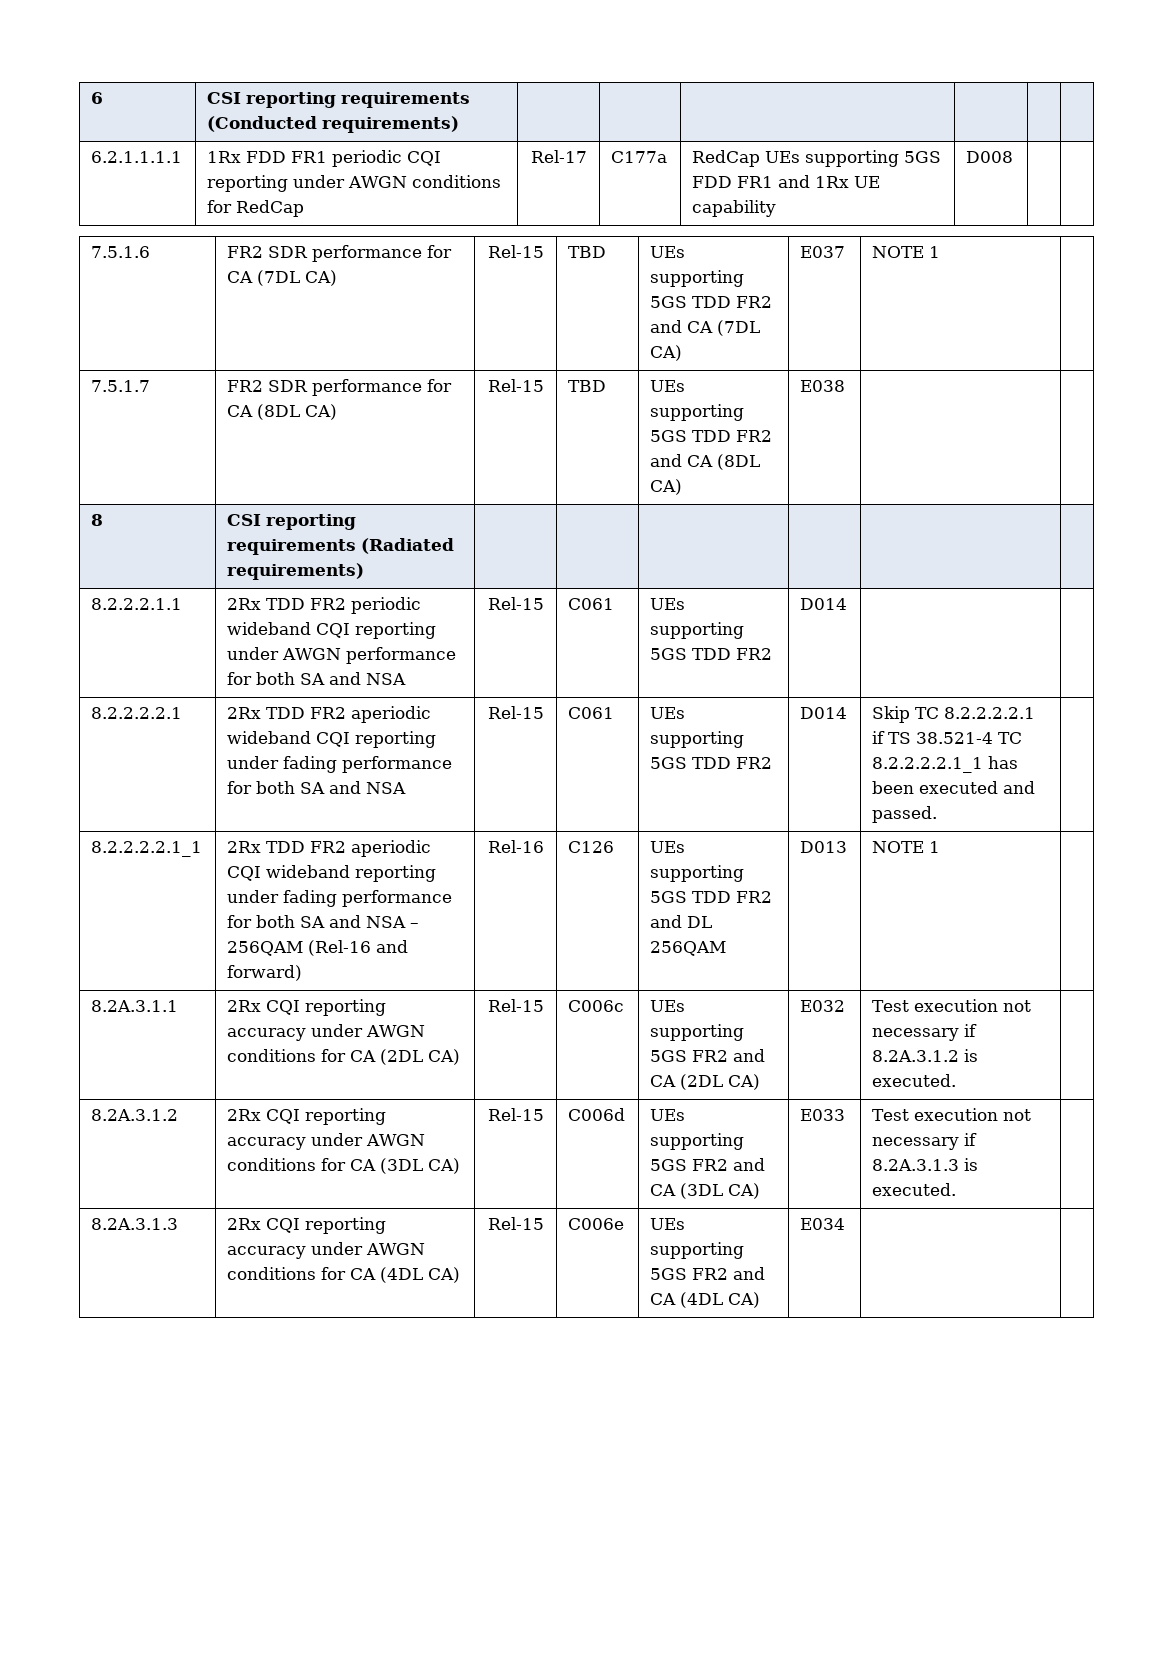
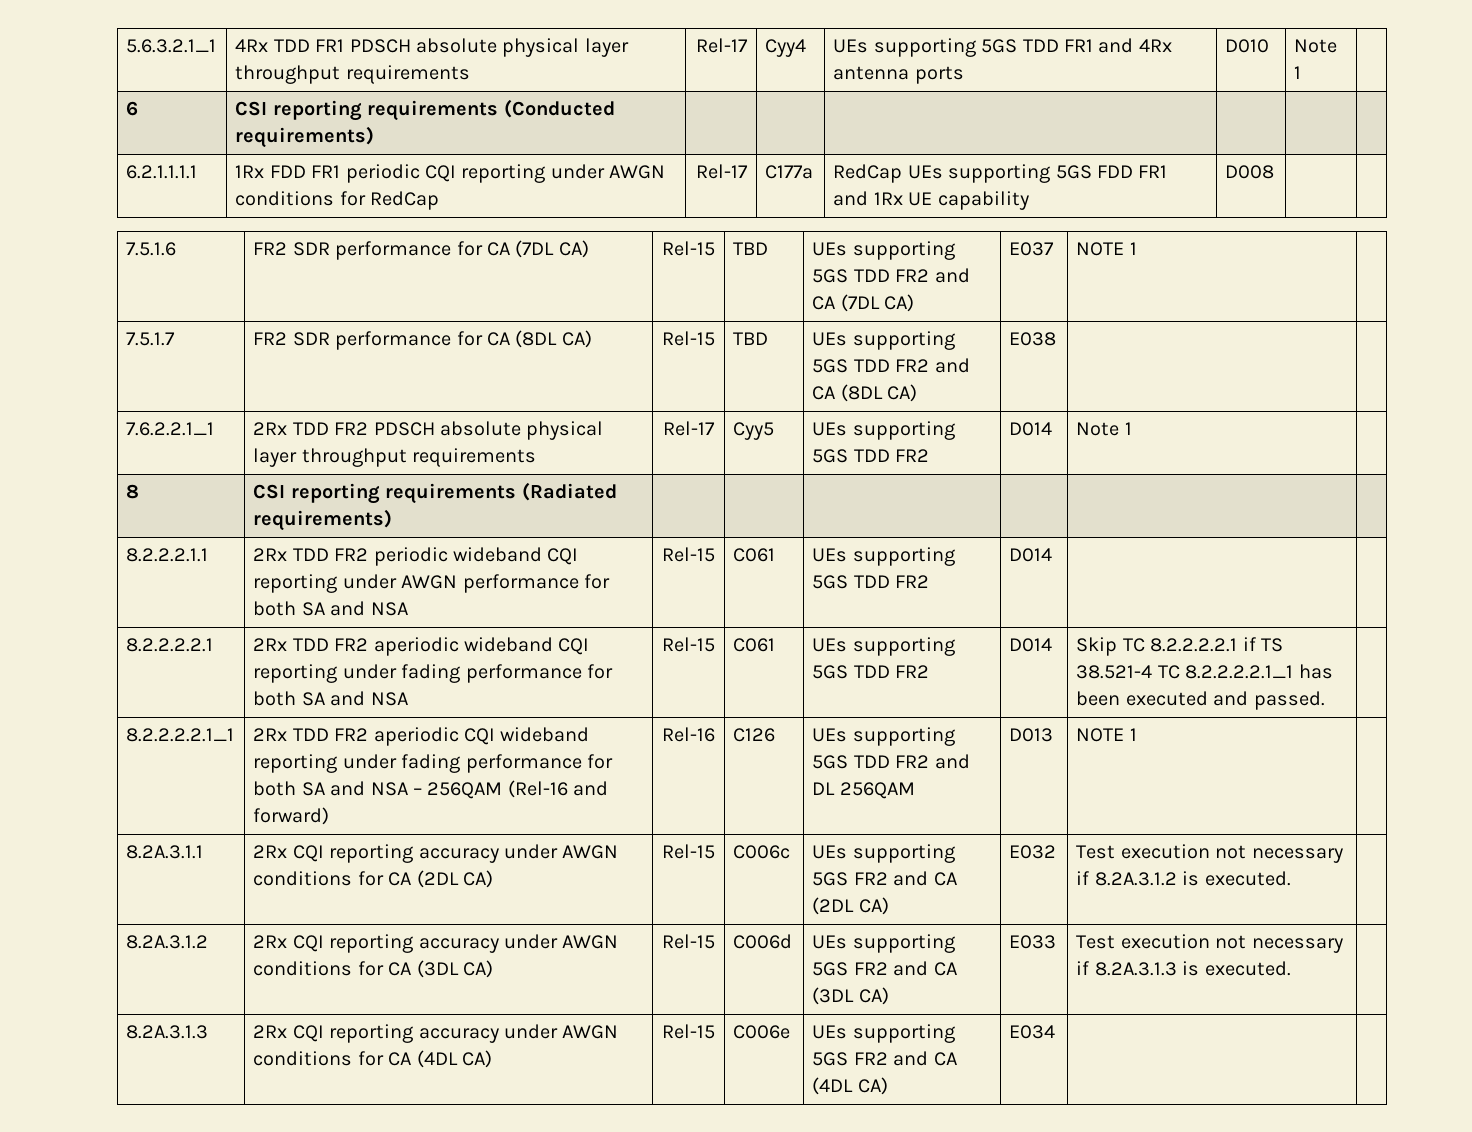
(91, 98) none -> [126,39,217,53] [235,38,629,57] [235,65,470,84] [695,38,748,53] [765,39,807,57] [833,38,1172,57] [833,66,964,84] [1225,39,1270,53] [1294,39,1338,53] [1294,66,1302,79] 5.6.3.2.1_1 | 4Rx TDD FR1 PDSCH absolute physical layer throughput requirements | Rel-17 | Cyy4 | UEs supporting 5GS TDD FR1 and 4Rx antenna ports | D010 | Note 1 | //
(846, 386) none -> [126,422,215,436] [253,421,604,440] [253,448,537,467] [663,421,715,436] [733,422,775,440] [812,421,955,440] [812,449,930,463] [1009,422,1053,436] [1076,422,1132,436] // 7.6.2.2.1_1 | 2Rx TDD FR2 PDSCH absolute physical layer throughput requirements | Rel-17 | Cyy5 | UEs supporting 5GS TDD FR2 | D014 | Note 1 |

